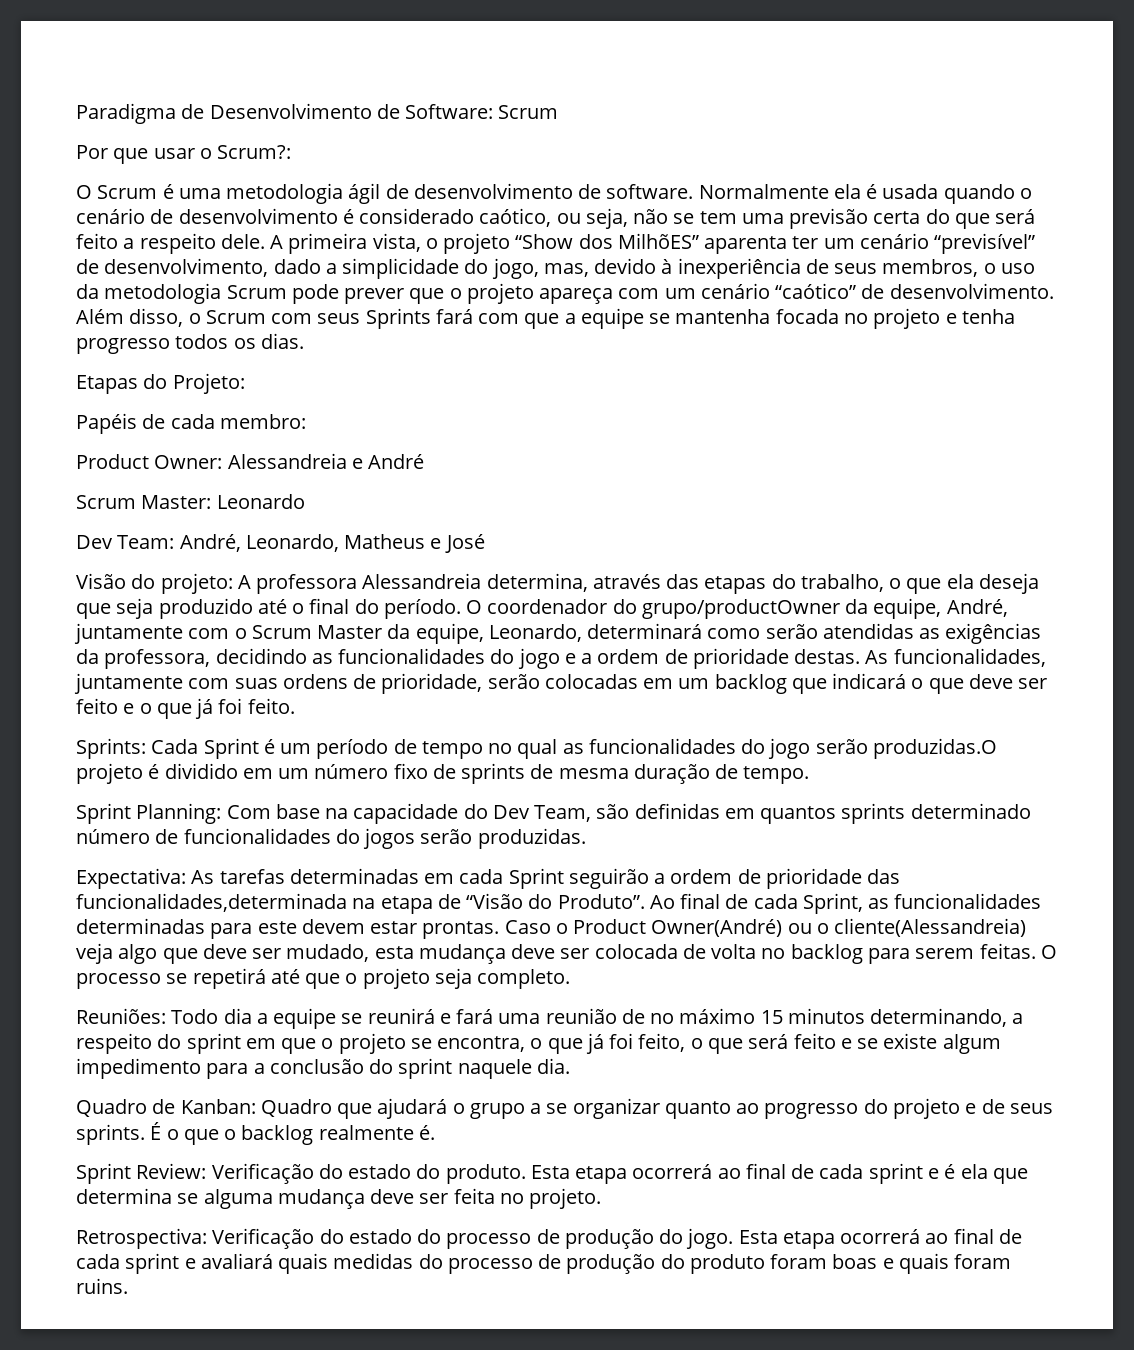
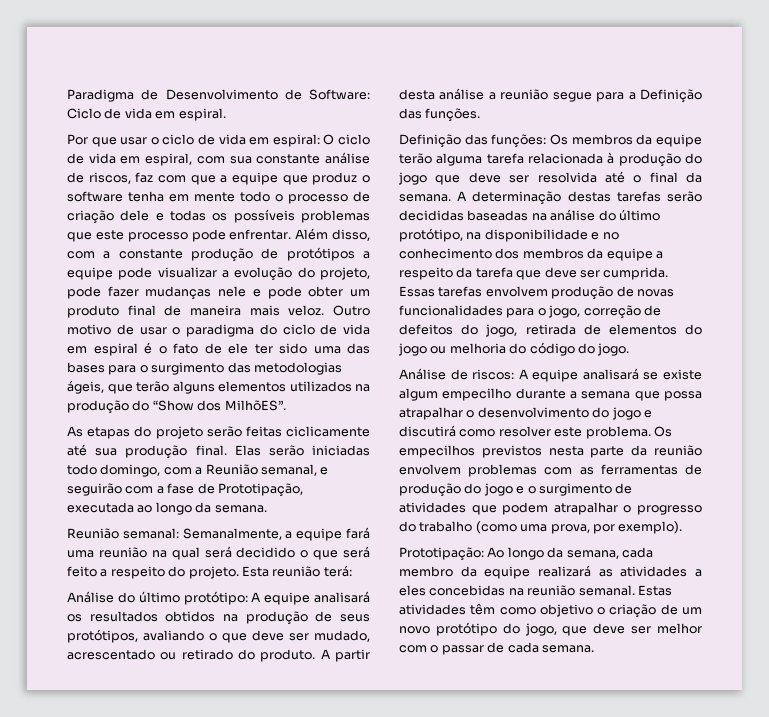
[498,105,559,119] Scrum -> [67,108,226,121] Ciclo de vida em espiral.
[217,145,292,159] [76,183,1032,204] [76,208,950,229] Scrum?: // O Scrum é uma metodologia ágil de desenvolvimento de software. Normalmente ela é usada quando o cenário de desenvolvimento é considerado caótico, ou seja, não se tem uma previsão certa do -> [162,134,370,147] [67,152,370,166] [67,172,370,185] [67,191,370,204] [67,209,370,224] [67,228,370,242] [67,247,370,262] [67,267,371,281] [67,286,371,300] [67,305,370,318] [67,324,370,337] [67,342,370,356] [67,362,342,375] [67,380,370,394] [67,400,286,414] [67,426,370,439] [67,444,370,459] [67,464,329,477] [67,483,303,497] [67,502,267,515] [67,527,371,541] [67,546,309,560] ciclo de vida em espiral: O ciclo de vida em espiral, com sua constante análise de riscos, faz com que a equipe que produz o software tenha em mente todo o processo de criação dele e todas os possíveis problemas que este processo pode enfrentar. Além disso, com a constante produção de protótipos a equipe pode visualizar a evolução do projeto, pode fazer mudanças nele e pode obter um produto final de maneira mais veloz. Outro motivo de usar o paradigma do ciclo de vida em espiral é o fato de ele ter sido uma das bases para o surgimento das metodologias ágeis, que terão alguns elementos utilizados na produção do “Show dos MilhõES”. // As etapas do projeto serão feitas ciclicamente até sua produção final. Elas serão iniciadas todo domingo, com a Reunião semanal, e seguirão com a fase de Prototipação, executada ao longo da semana. // Reunião semanal: Semanalmente, a equipe fará uma reunião na qual será decidido o
[220,233,1036,254] [76,258,1035,279] [76,283,1054,304] [76,308,1015,329] [76,333,304,354] [76,373,245,394] [76,413,306,434] [76,453,425,469] [76,494,305,509] [76,534,485,553] [76,573,1039,594] [76,598,1008,619] [74,623,1042,644] [76,648,1046,669] [74,673,1048,694] [76,698,295,719] [76,738,997,759] [76,763,810,784] [76,803,1031,824] [76,828,586,849] [76,868,901,889] [76,893,1042,914] [76,918,1027,939] [76,943,1057,964] [76,968,571,989] [76,1008,1024,1029] [76,1033,1001,1054] [76,1058,570,1079] [76,1098,1053,1119] [76,1122,435,1145] [76,1163,1028,1184] [76,1188,602,1209] [76,1228,1022,1249] [76,1253,1012,1274] [76,1278,128,1294] dele. A primeira vista, o projeto “Show dos MilhõES” aparenta ter um cenário “previsível” de desenvolvimento, dado a simplicidade do jogo, mas, devido à inexperiência de seus membros, o uso da metodologia Scrum pode prever que o projeto apareça com um cenário “caótico” de desenvolvimento. Além disso, o Scrum com seus Sprints fará com que a equipe se mantenha focada no projeto e tenha progresso todos os dias. // Etapas do Projeto: // Papéis de cada membro: // Product Owner: Alessandreia e André // Scrum Master: Leonardo // Dev Team: André, Leonardo, Matheus e José // Visão do projeto: A professora Alessandreia determina, através das etapas do trabalho, o que ela deseja que seja produzido até o final do período. O coordenador do grupo/productOwner da equipe, André, juntamente com o Scrum Master da equipe, Leonardo, determinará como serão atendidas as exigências da professora, decidindo as funcionalidades do jogo e a ordem de prioridade destas. As funcionalidades, juntamente com suas ordens de prioridade, serão colocadas em um backlog que indicará o que deve ser feito e o que já foi feito. // Sprints: Cada Sprint é um período de tempo no qual as funcionalidades do jogo serão produzidas.O projeto é dividido em um número fixo de sprints de mesma duração de tempo. // Sprint Planning: Com base na capacidade do Dev Team, são definidas em quantos sprints determinado número de funcionalidades do jogos serão produzidas. // Expectativa: As tarefas determinadas em cada Sprint seguirão a ordem de prioridade das funcionalidades,determinada na etapa de “Visão do Produto”. Ao final de cada Sprint, as funcionalidades determinadas para este devem estar prontas. Caso o Product Owner(André) ou o cliente(Alessandreia) veja algo que deve ser mudado, esta mudança deve ser colocada de volta no backlog para serem feitas. O processo se repetirá até que o projeto seja completo. // Reuniões: Todo dia a equipe se reunirá e fará uma reunião de no máximo 15 minutos determinando, a respeito do sprint em que o projeto se encontra, o que já foi feito, o que será feito e se existe algum impedimento para a conclusão do sprint naquele dia. // Quadro de Kanban: Quadro que ajudará o grupo a se organizar quanto ao progresso do projeto e de seus sprints. É o que o backlog realmente é. // Sprint Review: Verificação do estado do produto. Esta etapa ocorrerá ao final de cada sprint e é ela que determina se alguma mudança deve ser feita no projeto. // Retrospectiva: Verificação do estado do processo de produção do jogo. Esta etapa ocorrerá ao final de cada sprint e avaliará quais medidas do processo de produção do produto foram boas e quais foram ruins. -> [168,565,352,579] [67,591,370,605] [67,611,370,625] [67,629,370,643] [67,649,370,662] [399,88,702,103] [399,108,481,122] [399,134,702,148] [399,152,702,167] [398,171,702,185] [399,191,702,205] [399,209,660,221] [399,228,619,242] [399,248,663,261] [399,267,669,280] [399,286,674,300] [399,305,661,319] [399,324,702,337] [398,342,630,356] [399,368,702,382] [399,388,702,401] [399,407,652,420] [399,425,672,439] [399,445,702,458] [399,464,702,477] [399,483,633,497] [399,502,702,515] [399,521,683,534] [399,547,653,561] [399,565,702,579] [399,585,672,596] [399,603,702,618] [399,622,702,636] [399,642,594,655] do projeto. Esta reunião terá: // Análise do último protótipo: A equipe analisará os resultados obtidos na produção de seus protótipos, avaliando o que deve ser mudado, acrescentado ou retirado do produto. A partir desta análise a reunião segue para a Definição das funções. // Definição das funções: Os membros da equipe terão alguma tarefa relacionada à produção do jogo que deve ser resolvida até o final da semana. A determinação destas tarefas serão decididas baseadas na análise do último protótipo, na disponibilidade e no conhecimento dos membros da equipe a respeito da tarefa que deve ser cumprida. Essas tarefas envolvem produção de novas funcionalidades para o jogo, correção de defeitos do jogo, retirada de elementos do jogo ou melhoria do código do jogo. // Análise de riscos: A equipe analisará se existe algum empecilho durante a semana que possa atrapalhar o desenvolvimento do jogo e discutirá como resolver este problema. Os empecilhos previstos nesta parte da reunião envolvem problemas com as ferramentas de produção do jogo e o surgimento de atividades que podem atrapalhar o progresso do trabalho (como uma prova, por exemplo). // Prototipação: Ao longo da semana, cada membro da equipe realizará as atividades a eles concebidas na reunião semanal. Estas atividades têm como objetivo o criação de um novo protótipo do jogo, que deve ser melhor com o passar de cada semana.

